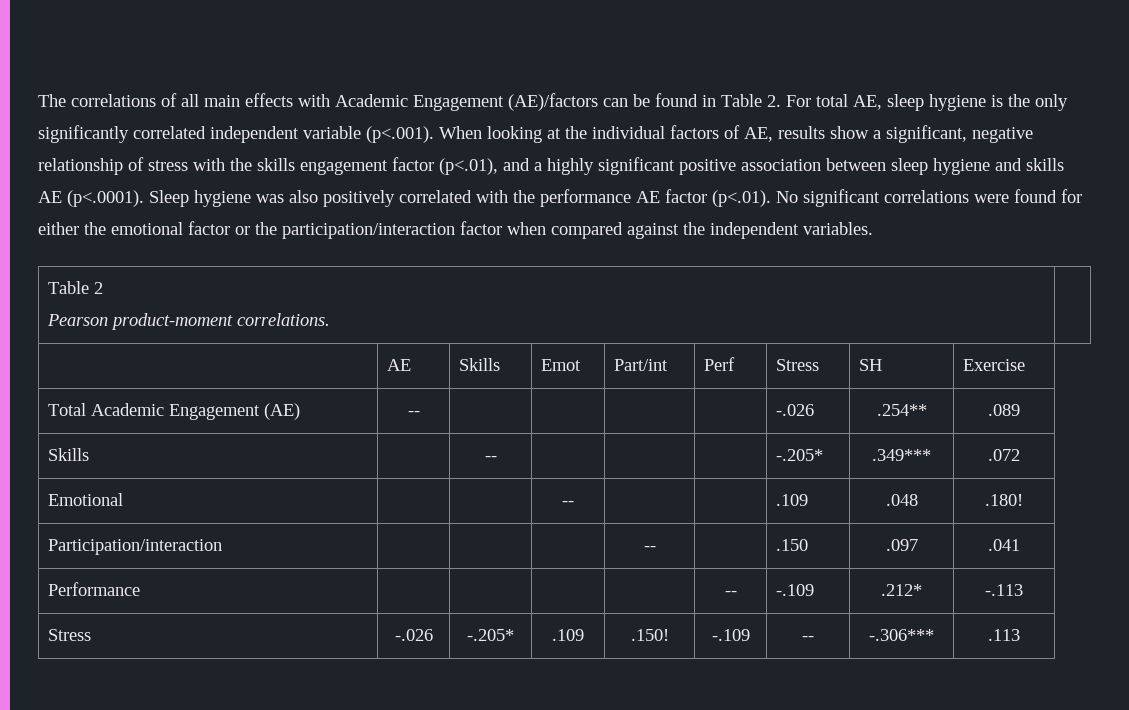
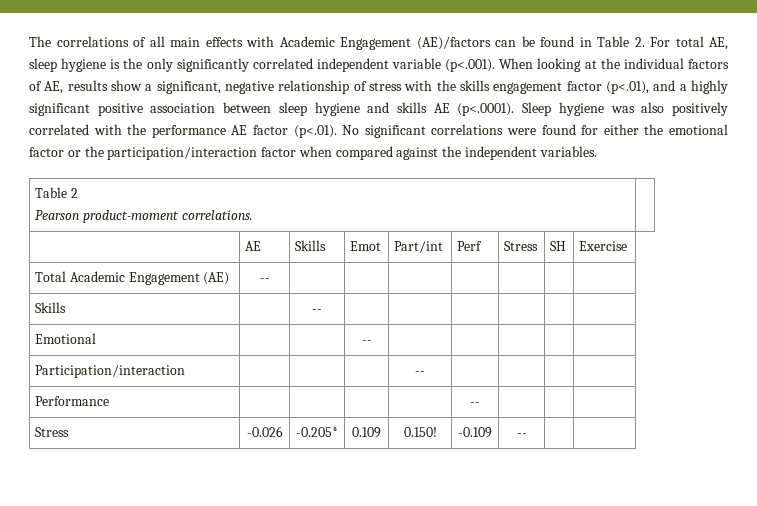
[775,404,814,416] [876,404,927,416] [988,404,1020,416] -.026 | .254** | .089 -> (270, 280) | |
[775,449,823,461] [872,449,931,461] [988,449,1020,461] -.205* | .349*** | .072 -> (322, 311) | |
[775,494,808,506] [885,494,918,506] [985,494,1023,506] .109 | .048 | .180! -> (372, 342) | |
[775,539,808,551] [885,539,918,551] [988,539,1020,551] .150 | .097 | .041 -> (425, 373) | |
[775,584,814,596] [881,584,922,596] [985,584,1023,596] [47,629,91,641] [394,629,433,641] [467,629,514,641] [552,629,584,641] [630,629,669,641] [711,629,750,641] [802,636,814,641] [869,629,934,641] [988,629,1020,641] -.109 | .212* | -.113 // Stress | -.026 | -.205* | .109 | .150! | -.109 | -- | -.306*** | .113 -> [35,427,70,437] [246,426,283,437] [296,427,338,437] [352,427,381,438] [403,427,437,437] [458,427,492,438] [516,433,527,437] | | // Stress | -0.026 | -0.205* | 0.109 | 0.150! | -0.109 | -- | |

